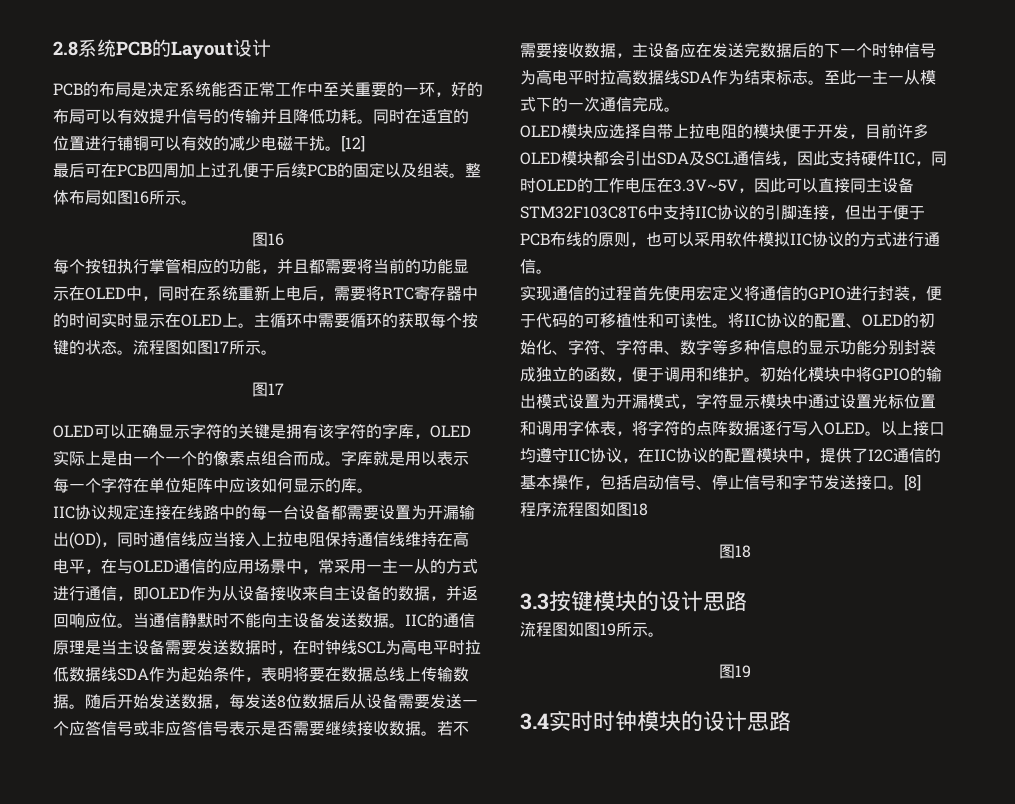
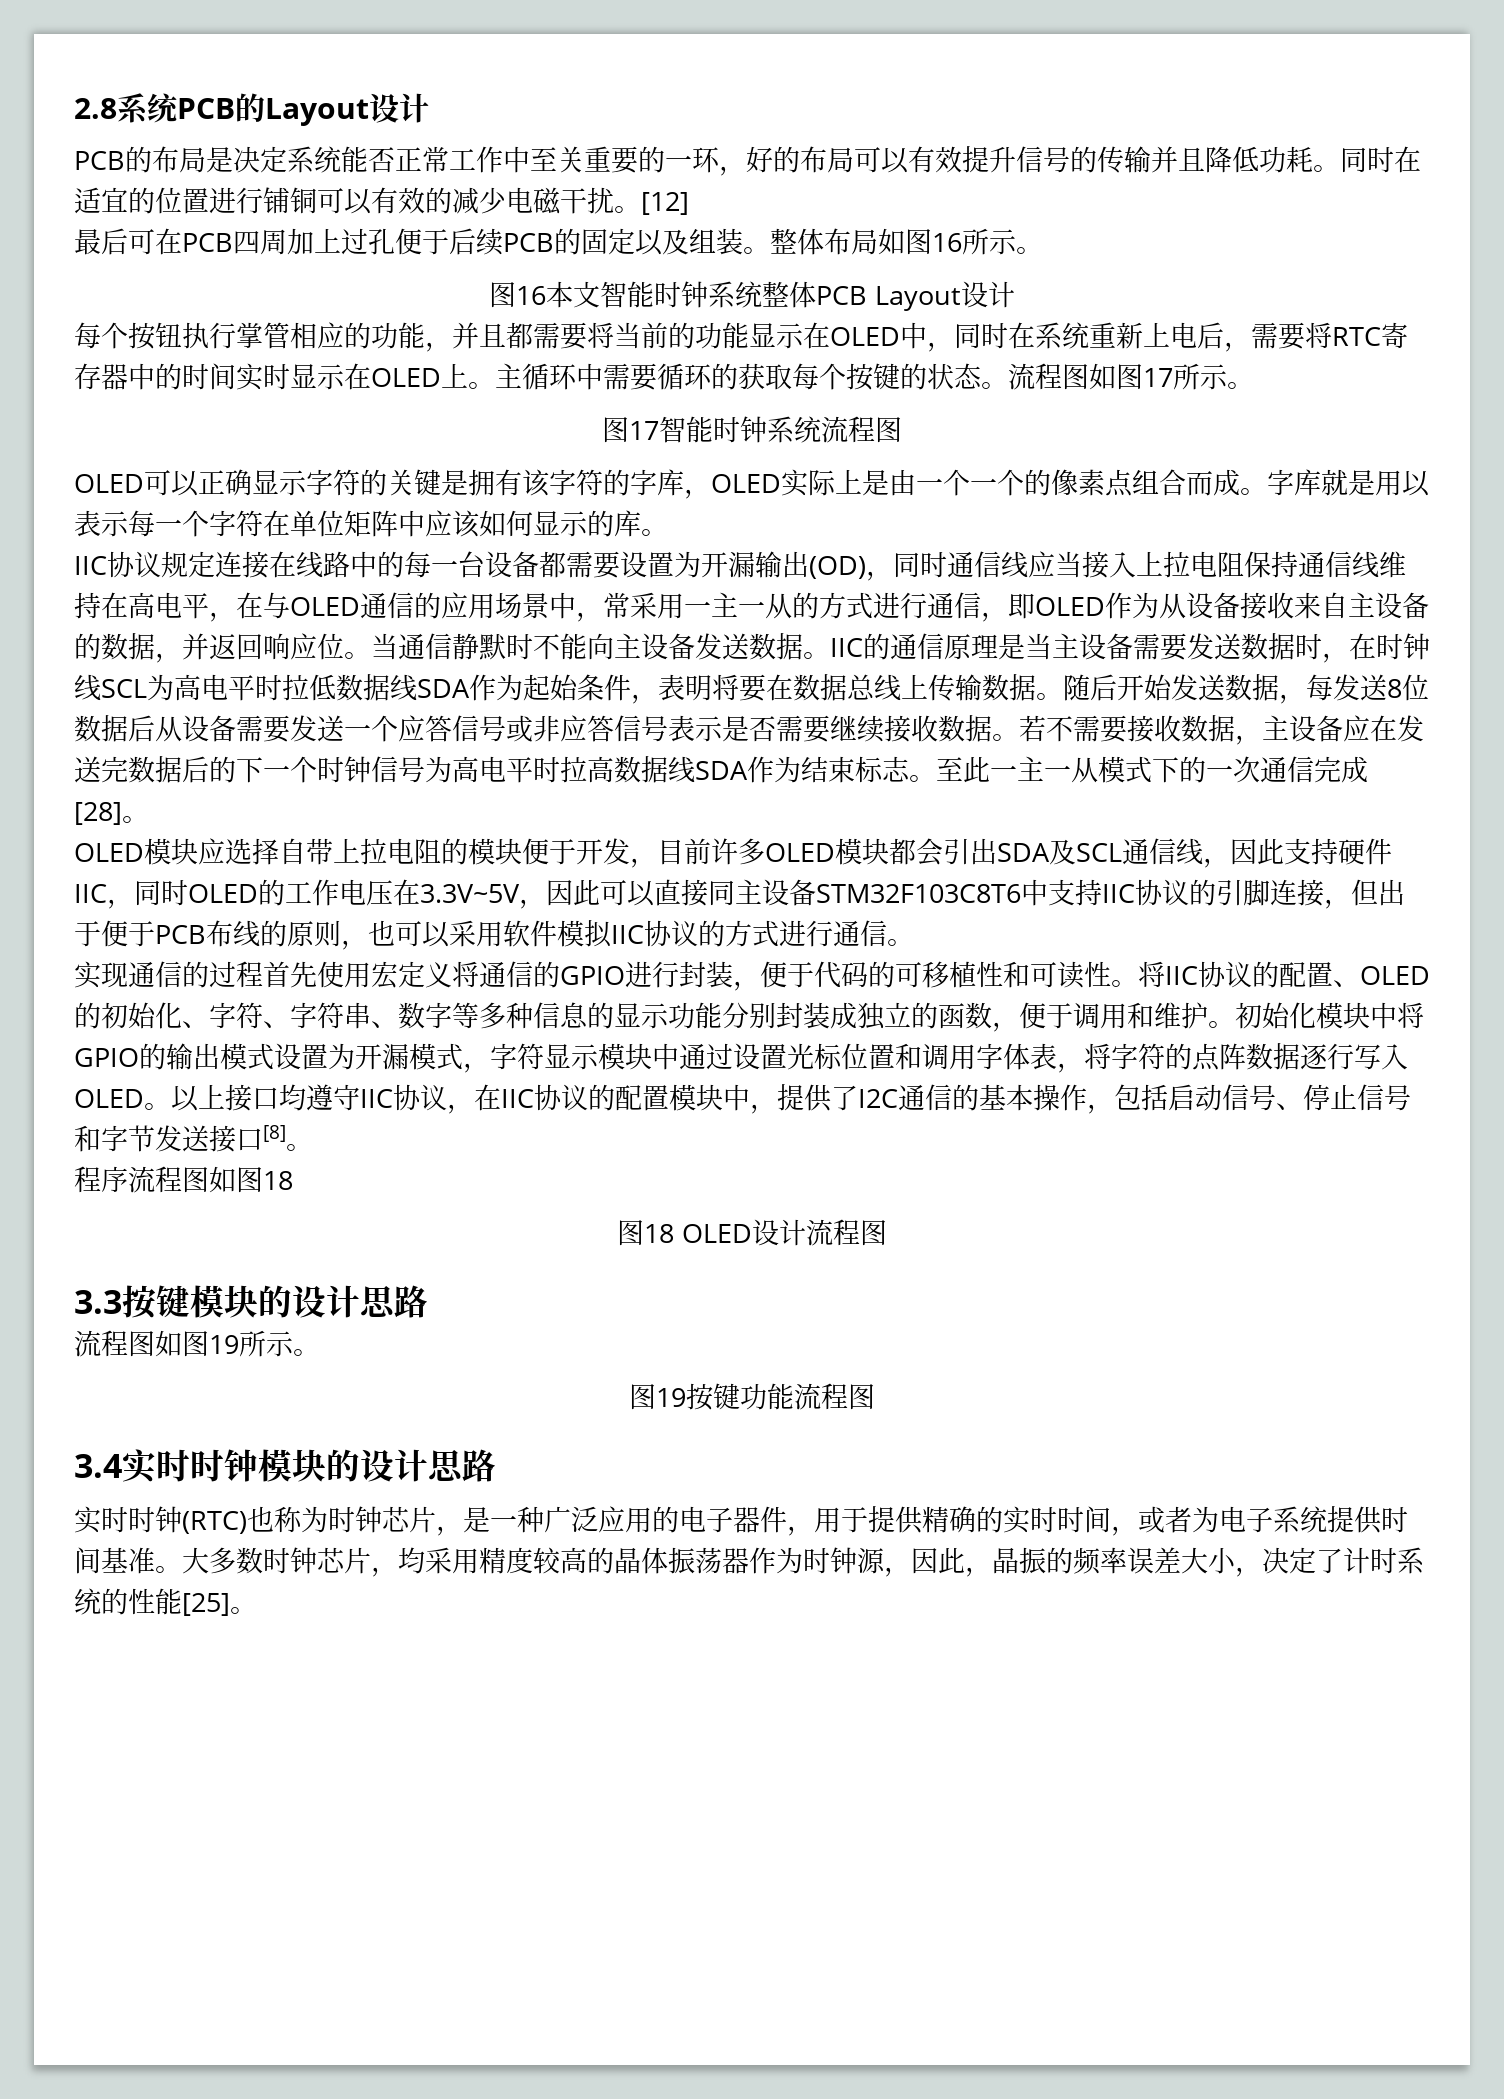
(284, 239) none -> [546,281,1015,311] 本文智能时钟系统整体PCB Layout设计
(284, 389) none -> [659,416,902,443] 智能时钟系统流程图
(664, 104) none -> [74,802,122,825] [28]
[888,475,921,491] 。[8] -> [263,1125,286,1142] [286,1144,313,1151] [8]。
(751, 551) none -> [681,1219,887,1246] OLED设计流程图
(751, 671) none -> [686,1383,875,1411] 按键功能流程图
(791, 721) none -> [74,1506,1408,1536] [74,1547,1424,1577] [74,1588,257,1616] // 实时时钟(RTC)也称为时钟芯片，是一种广泛应用的电子器件，用于提供精确的实时时间，或者为电子系统提供时间基准。大多数时钟芯片，均采用精度较高的晶体振荡器作为时钟源，因此，晶振的频率误差大小，决定了计时系统的性能[25]。

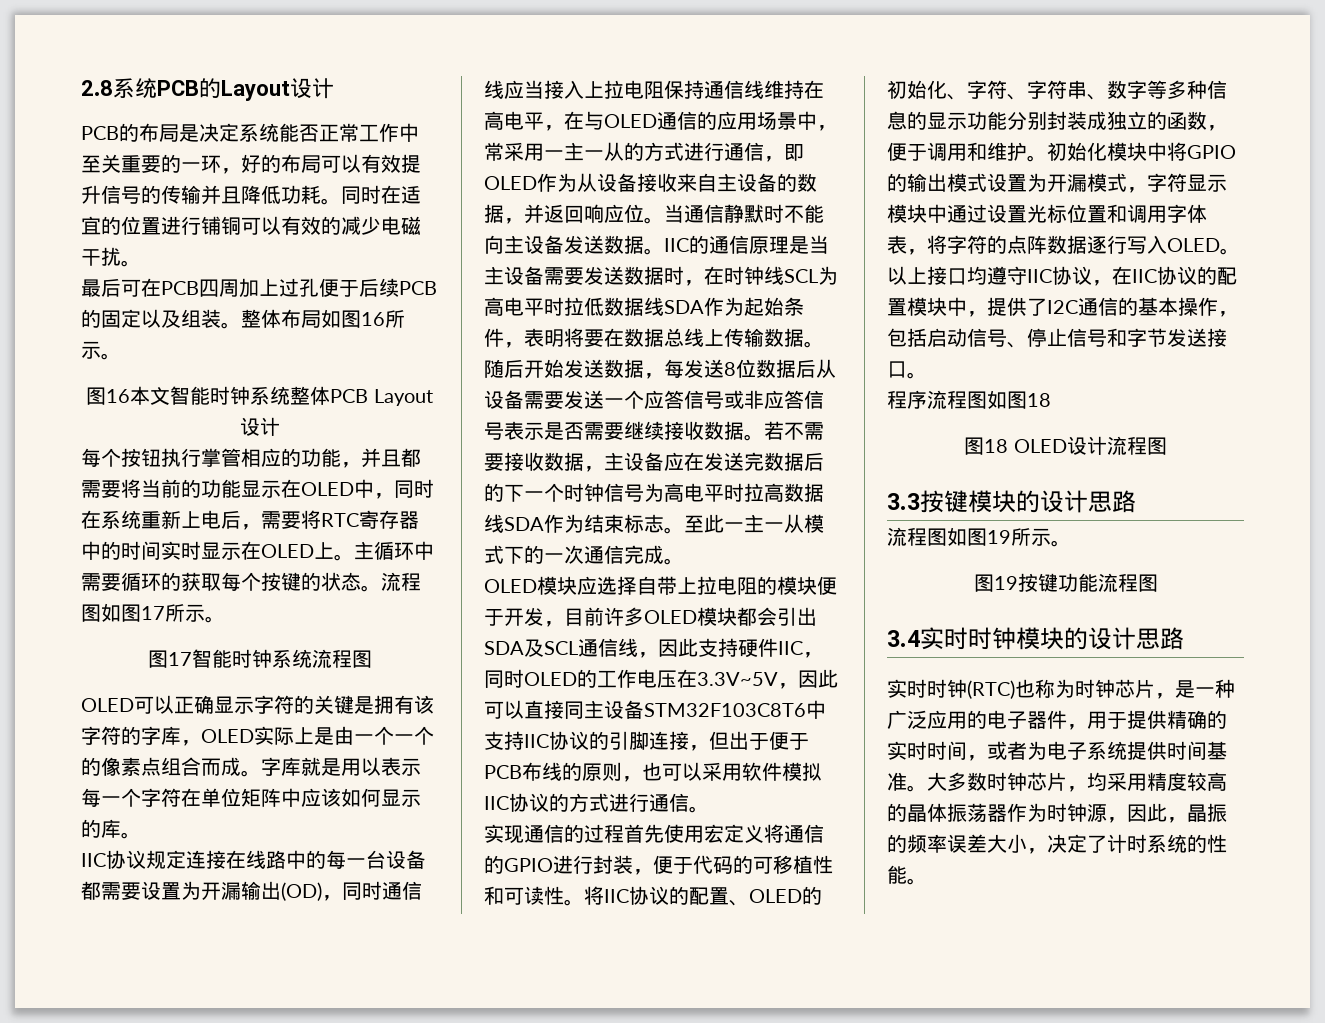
[641,192,689,215] [12] -> (141, 263) none
[74,802,122,825] [28] -> (664, 554) none
[263,1125,286,1142] [8] -> (907, 369) none
[182,1593,230,1616] [25] -> (907, 874) none

